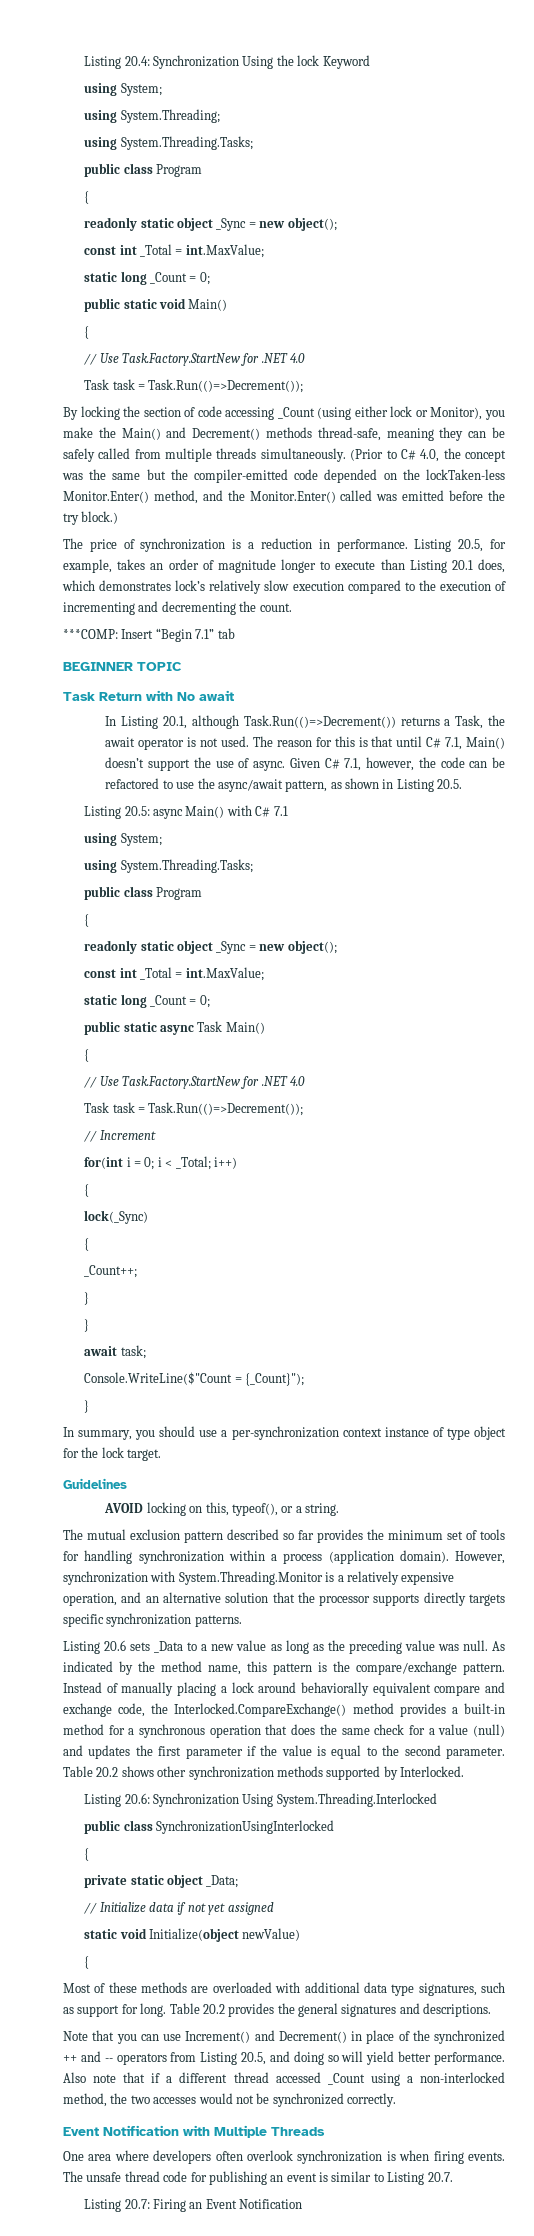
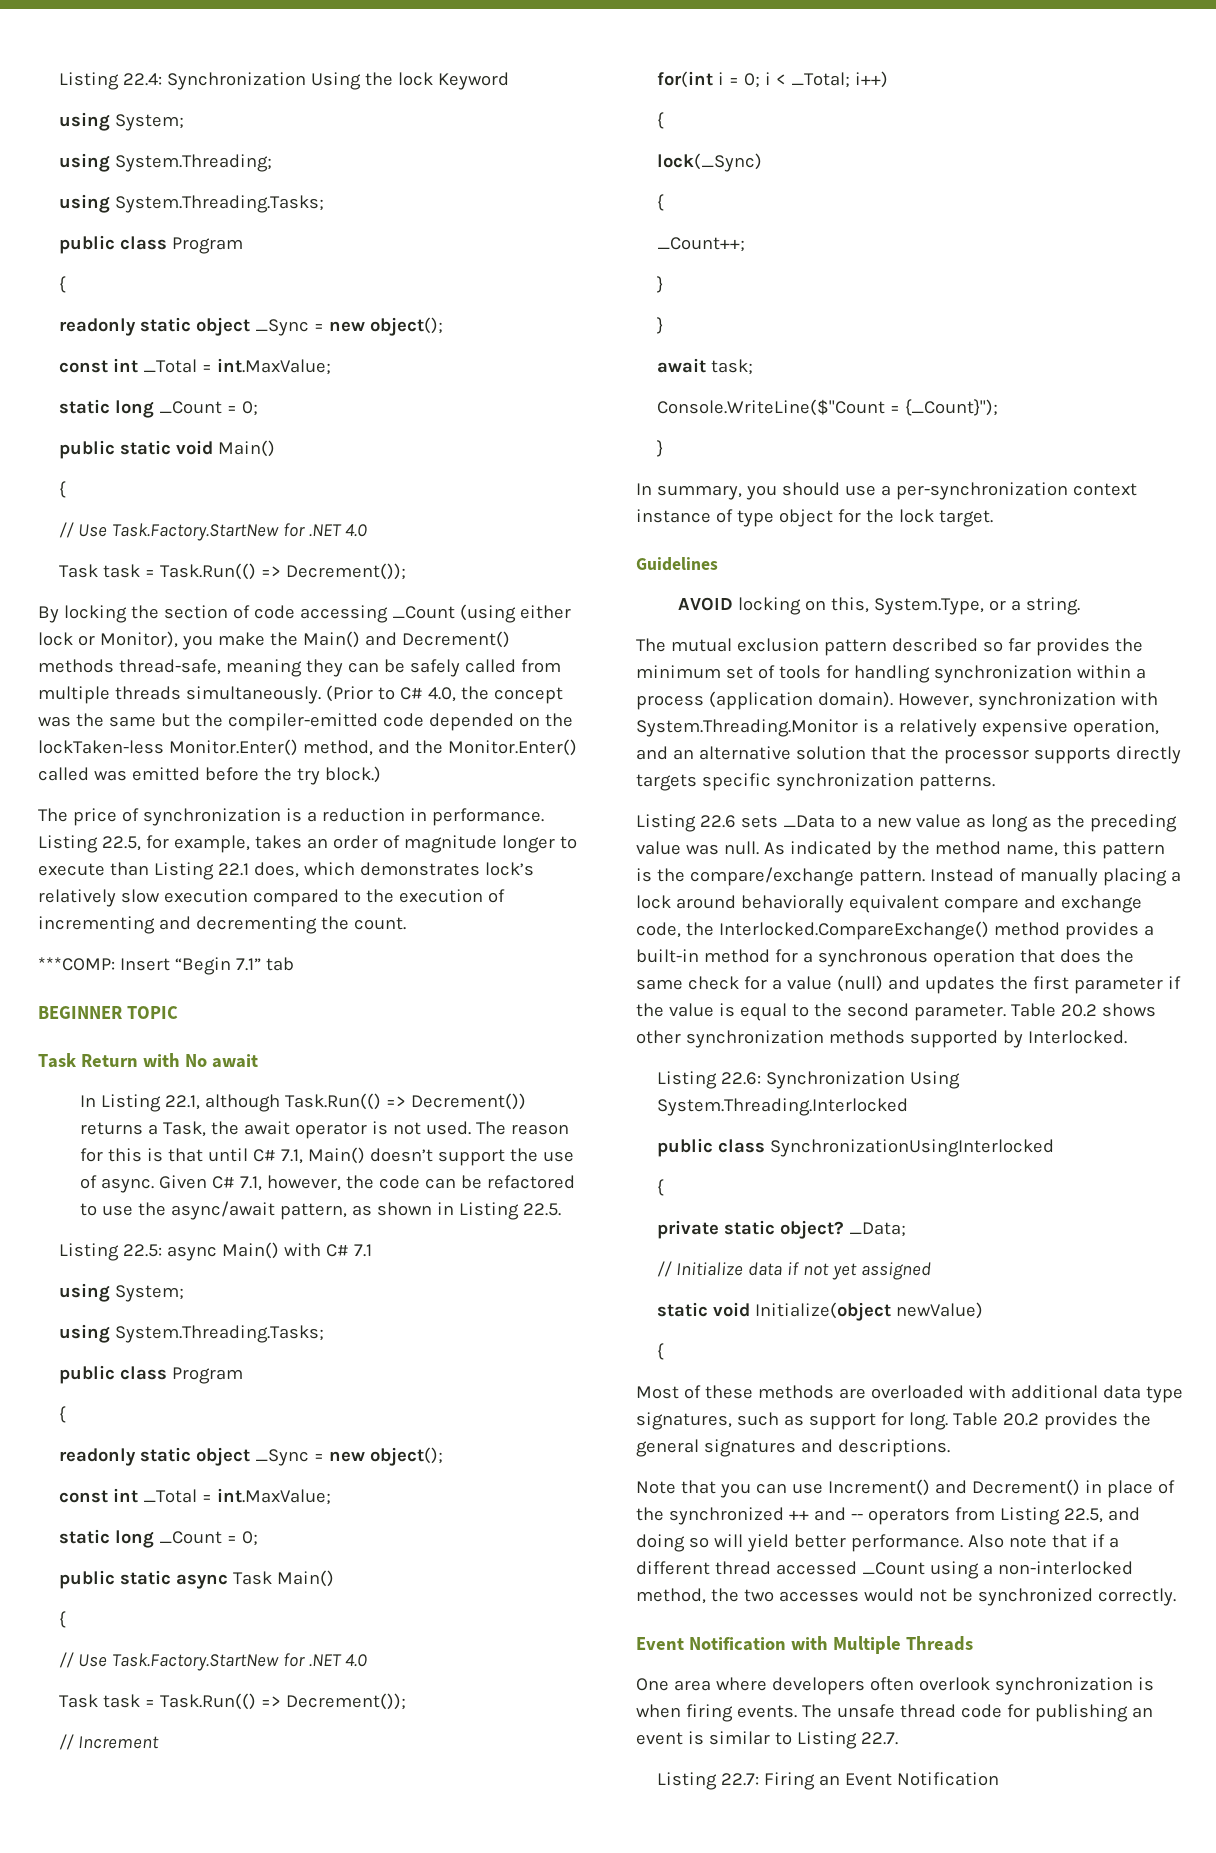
[84,56,150,69] Listing 20.4: -> [59,72,163,90] Listing 22.4:
[148,379,304,393] Task.Run(()=>Decrement()); -> [160,563,407,580] Task.Run(() => Decrement());
[458,539,484,552] 20.5, -> [101,836,141,851] 22.5,
[451,560,473,570] 20.1 -> [217,863,249,876] 22.1
[163,715,396,729] 20.1, although Task.Run(()=>Decrement()) -> [165,1093,527,1112] 22.1, although Task.Run(() => Decrement())
[437,779,463,789] [84,806,150,819] 20.5. // Listing 20.5: -> [523,1203,562,1216] [59,1243,163,1261] 22.5. // Listing 22.5:
[148,1102,304,1116] Task.Run(()=>Decrement()); -> [160,1693,407,1710] Task.Run(() => Decrement());
[231,1503,278,1516] typeof(), -> [874,598,985,615] System.Type,
[104,1640,127,1651] 20.6 -> [699,815,736,828] 22.6
[124,1793,150,1804] 20.6: -> [721,1072,762,1085] 22.6:
[166,1874,203,1888] object -> [780,1220,845,1239] object?
[241,2052,267,2065] 20.5, -> [1063,1508,1103,1523] 22.5,
[427,2172,453,2182] [84,2199,150,2212] 20.7. // Listing 20.7: -> [860,1732,898,1745] [657,1772,760,1790] 22.7. // Listing 22.7:

